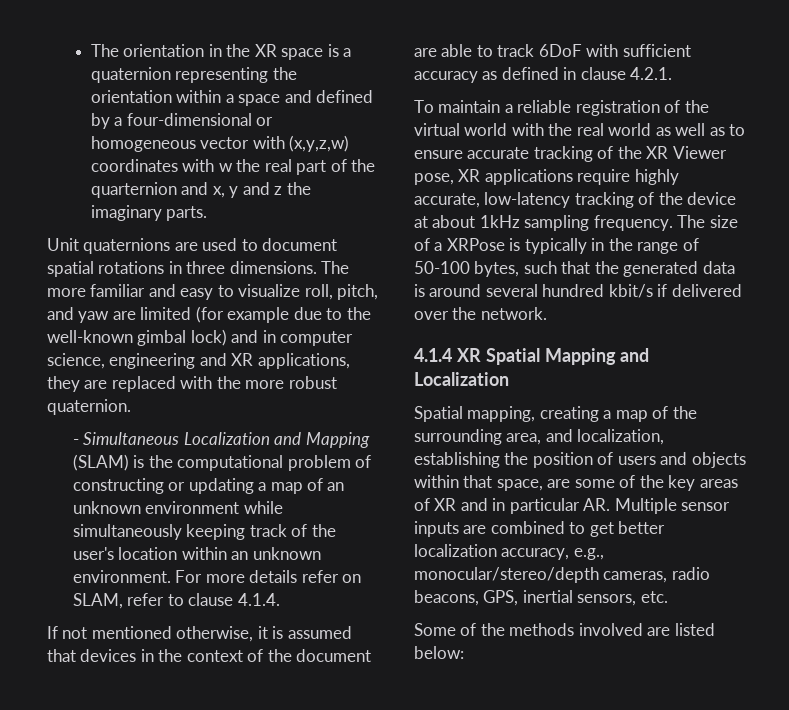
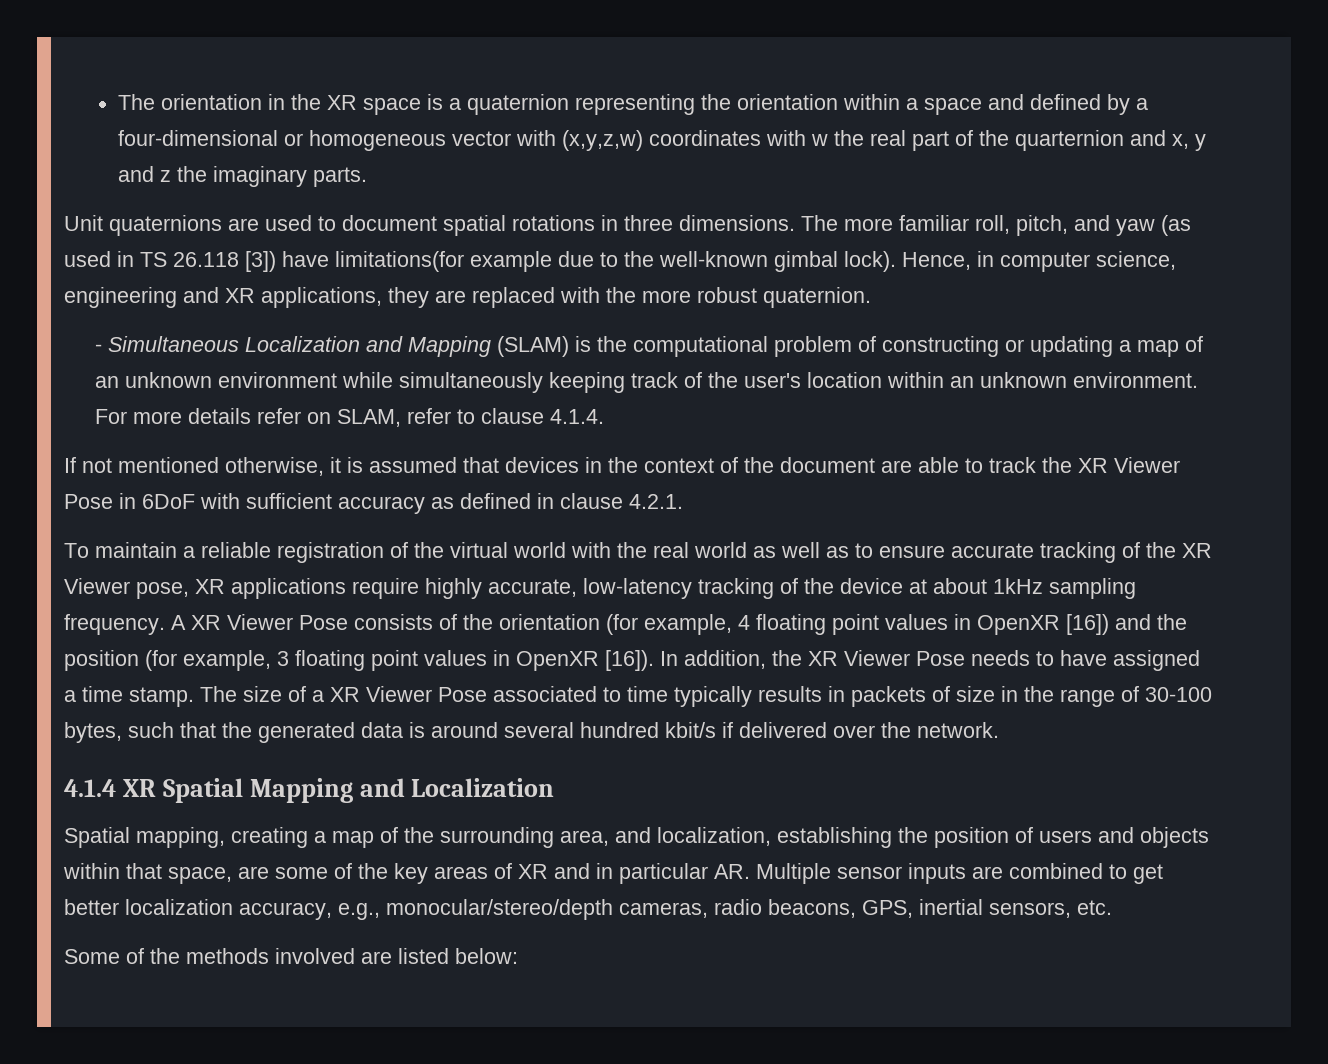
[148,284,379,300] [47,306,224,323] and easy to visualize roll, pitch, and yaw are limited (for -> [975,215,1191,236] [64,251,464,272] roll, pitch, and yaw (as used in TS 26.118 [3]) have limitations(for
[190,329,259,346] lock) and -> [844,251,971,272] lock). Hence,
(535, 50) none -> [1042,457,1180,473] [64,493,136,509] the XR Viewer Pose in
[677,215,738,228] [414,238,587,254] The size of a XRPose is typically -> [171,614,1187,635] [64,650,1200,671] [64,686,995,707] A XR Viewer Pose consists of the orientation (for example, 4 floating point values in OpenXR [16]) and the position (for example, 3 floating point values in OpenXR [16]). In addition, the XR Viewer Pose needs to have assigned a time stamp. The size of a XR Viewer Pose associated to time typically results in packets of size
[414,261,470,274] 50-100 -> [1145,687,1212,702] 30-100

